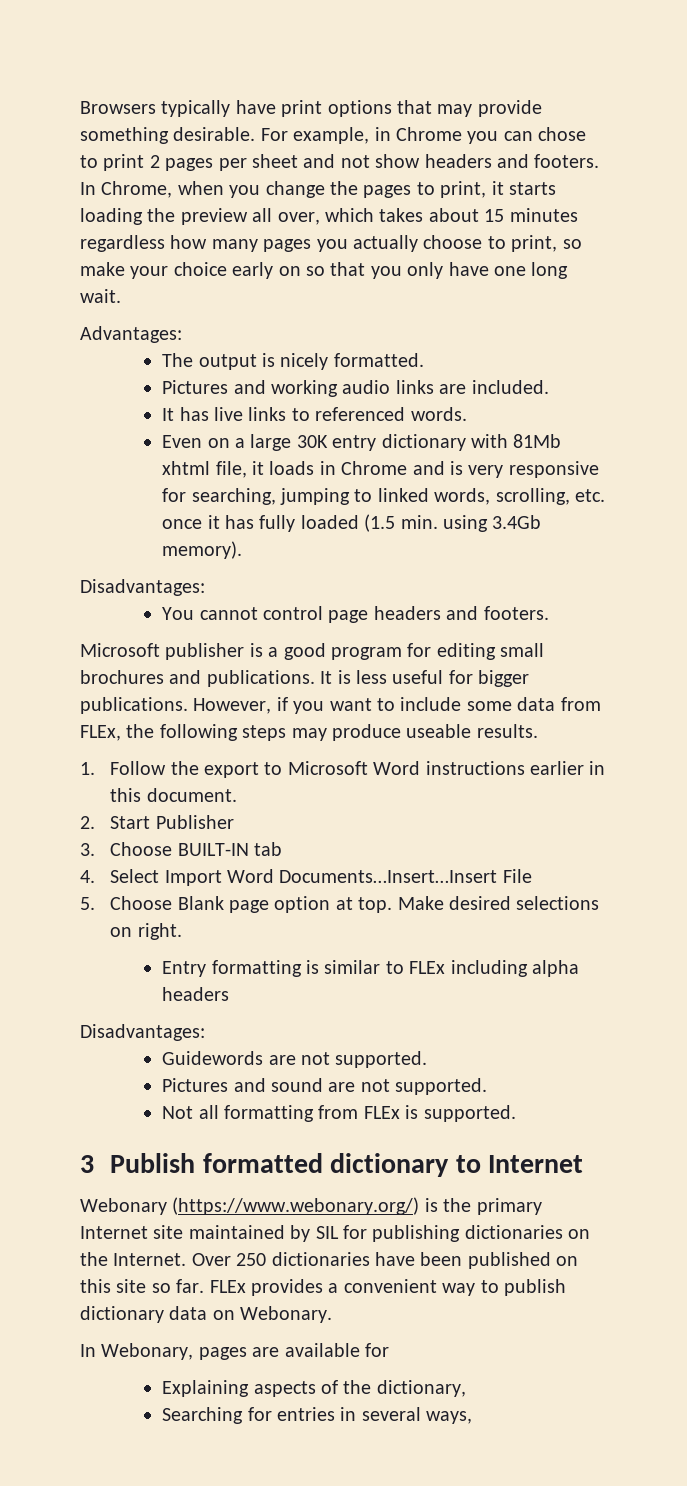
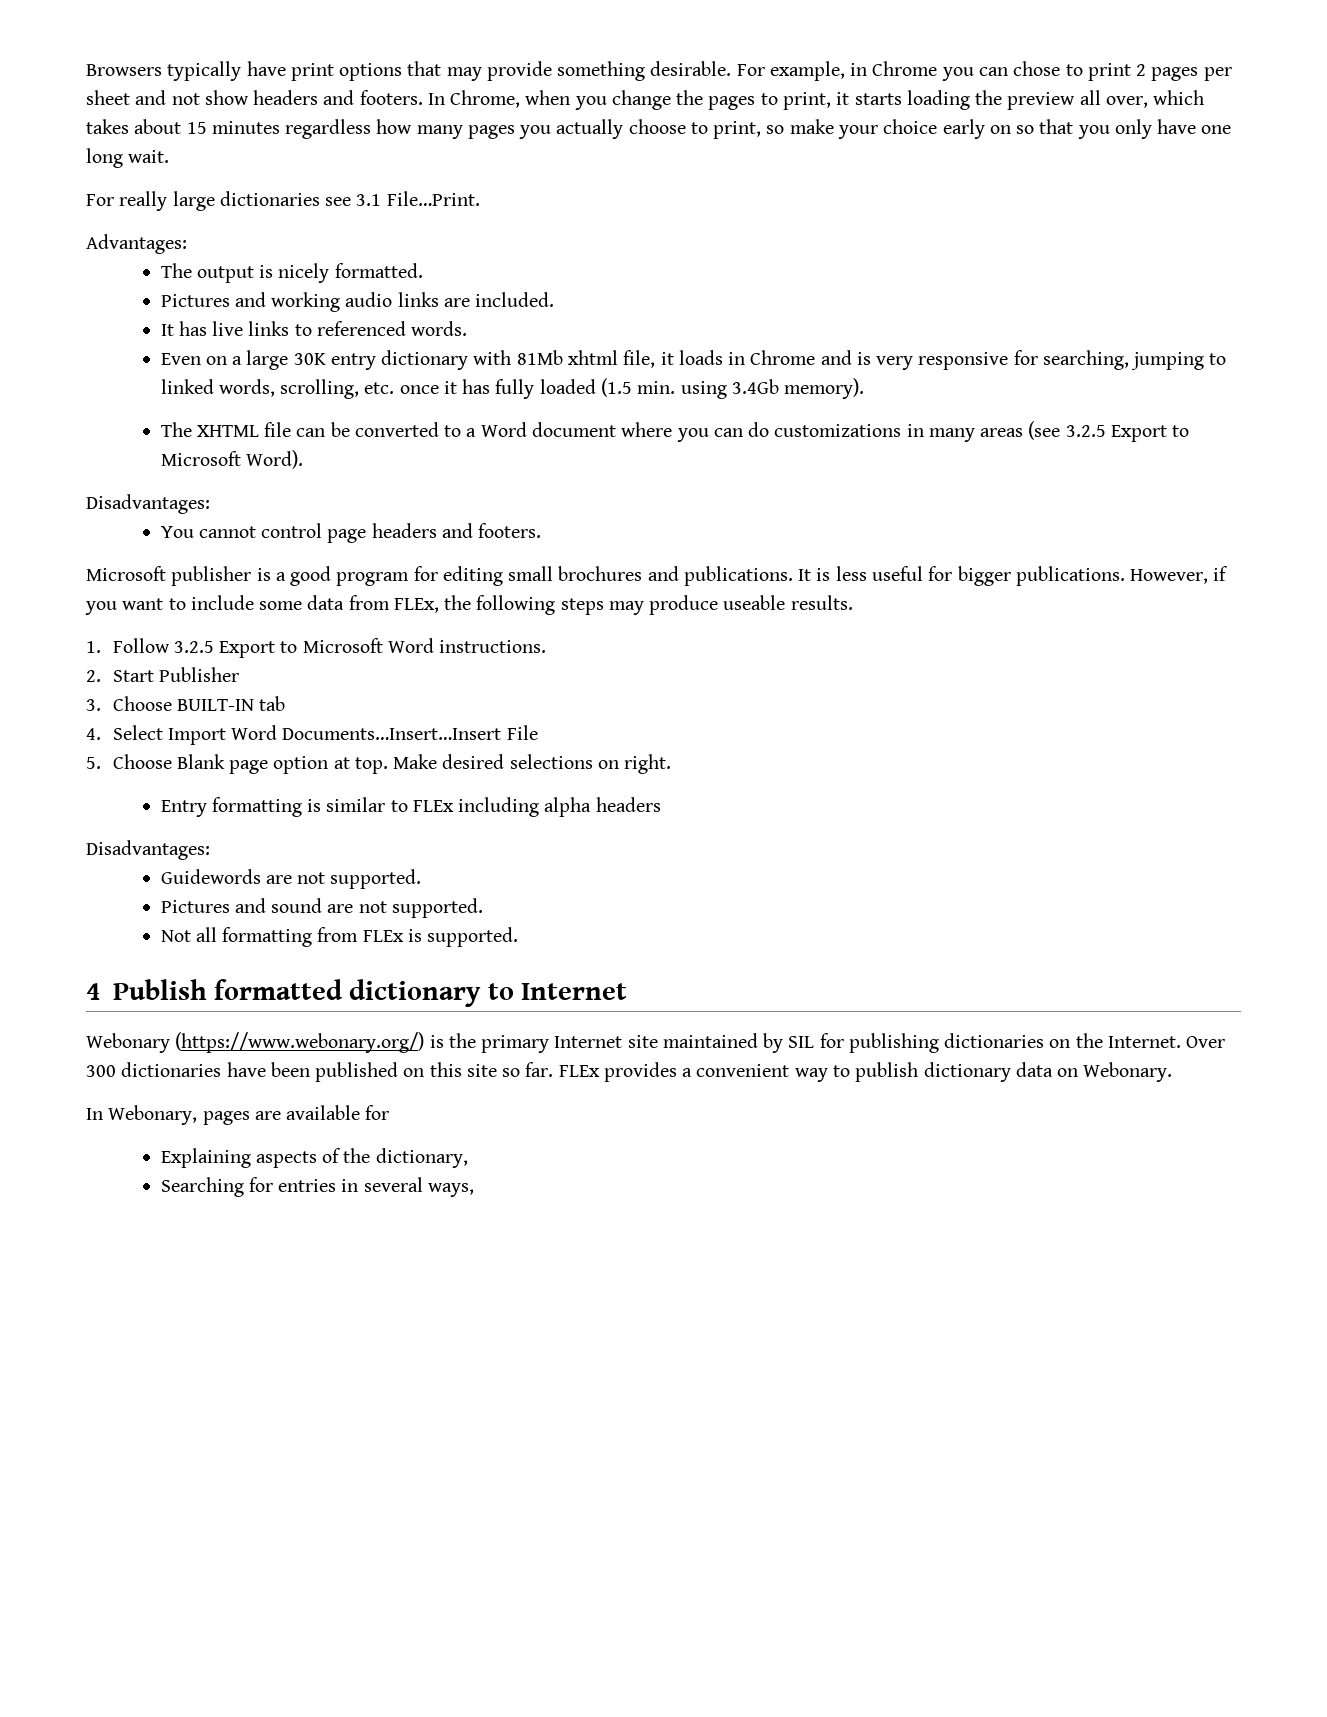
(121, 296) none -> [86,191,480,211] // For really large dictionaries see 3.1 File…Print.
(243, 550) none -> [160,421,1190,442] [160,450,303,469] // The XHTML file can be converted to a Word document where you can do customizations in many areas (see 3.2.5 Export to Microsoft Word).
[170,761,259,778] the export -> [173,641,276,658] 3.2.5 Export
[425,761,606,775] [110,788,237,802] instructions earlier in this document. -> [439,640,547,653] instructions.
[80,1155,94,1173] 3 -> [86,983,101,1000] 4
[236,1253,267,1266] 250 -> [86,1065,116,1077] 300

